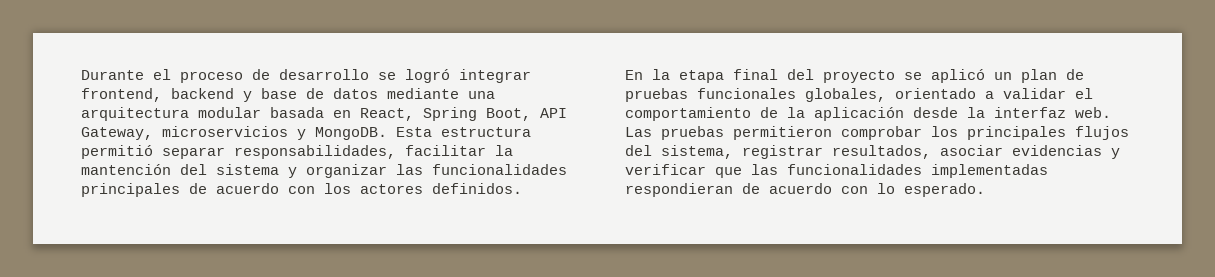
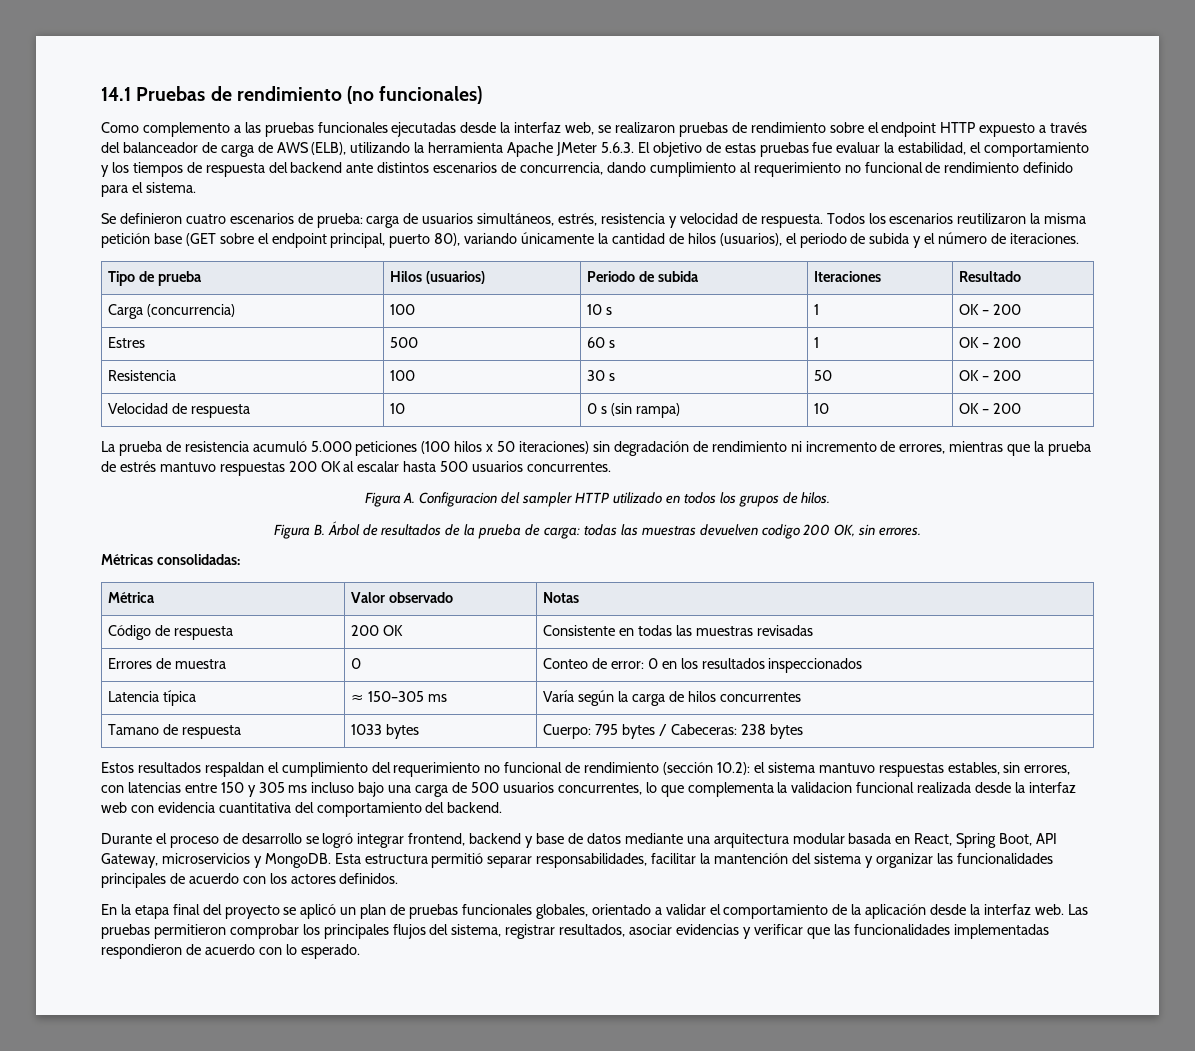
(81, 75) none -> [101,86,483,104] [101,122,1088,137] [101,142,1090,157] [101,162,1074,177] [101,182,196,197] [101,213,1087,228] [101,232,1079,248] [108,271,202,286] [390,271,485,284] [587,271,699,282] [814,271,882,282] [959,271,1022,282] [108,304,235,319] [390,304,416,315] [587,304,612,315] [814,304,820,315] [959,304,1021,315] [108,337,146,348] [390,337,419,348] [587,337,615,348] [814,337,820,348] [959,337,1021,348] [108,370,177,381] [390,370,416,381] [587,370,615,381] [814,370,833,381] [959,370,1021,381] [108,403,250,418] [390,403,406,414] [587,403,680,418] [814,403,830,414] [959,403,1021,414] [101,441,1092,456] [101,461,612,476] [364,492,831,507] [273,521,922,539] [101,554,240,565] [108,592,156,603] [351,592,453,603] [543,592,580,603] [108,625,233,640] [351,625,403,636] [543,625,813,636] [108,658,226,669] [351,658,362,669] [543,658,863,673] [108,690,196,706] [351,691,447,702] [543,690,801,706] [108,724,241,739] [351,724,419,739] [543,724,803,739] [101,762,1071,777] [101,782,1076,797] [101,802,503,817] 14.1 Pruebas de rendimiento (no funcionales) // Como complemento a las pruebas funcionales ejecutadas desde la interfaz web, se realizaron pruebas de rendimiento sobre el endpoint HTTP expuesto a través del balanceador de carga de AWS (ELB), utilizando la herramienta Apache JMeter 5.6.3. El objetivo de estas pruebas fue evaluar la estabilidad, el comportamiento y los tiempos de respuesta del backend ante distintos escenarios de concurrencia, dando cumplimiento al requerimiento no funcional de rendimiento definido para el sistema. // Se definieron cuatro escenarios de prueba: carga de usuarios simultáneos, estrés, resistencia y velocidad de respuesta. Todos los escenarios reutilizaron la misma petición base (GET sobre el endpoint principal, puerto 80), variando únicamente la cantidad de hilos (usuarios), el periodo de subida y el número de iteraciones. // Tipo de prueba | Hilos (usuarios) | Periodo de subida | Iteraciones | Resultado // Carga (concurrencia) | 100 | 10 s | 1 | OK – 200 // Estres | 500 | 60 s | 1 | OK – 200 // Resistencia | 100 | 30 s | 50 | OK – 200 // Velocidad de respuesta | 10 | 0 s (sin rampa) | 10 | OK – 200 // La prueba de resistencia acumuló 5.000 peticiones (100 hilos x 50 iteraciones) sin degradación de rendimiento ni incremento de errores, mientras que la prueba de estrés mantuvo respuestas 200 OK al escalar hasta 500 usuarios concurrentes. // Figura A. Configuracion del sampler HTTP utilizado en todos los grupos de hilos. // Figura B. Árbol de resultados de la prueba de carga: todas las muestras devuelven codigo 200 OK, sin errores. // Métricas consolidadas: // Métrica | Valor observado | Notas // Código de respuesta | 200 OK | Consistente en todas las muestras revisadas // Errores de muestra | 0 | Conteo de error: 0 en los resultados inspeccionados // Latencia típica | ≈ 150–305 ms | Varía según la carga de hilos concurrentes // Tamano de respuesta | 1033 bytes | Cuerpo: 795 bytes / Cabeceras: 238 bytes // Estos resultados respaldan el cumplimiento del requerimiento no funcional de rendimiento (sección 10.2): el sistema mantuvo respuestas estables, sin errores, con latencias entre 150 y 305 ms incluso bajo una carga de 500 usuarios concurrentes, lo que complementa la validacion funcional realizada desde la interfaz web con evidencia cuantitativa del comportamiento del backend. //
[625,183,733,197] respondieran -> [101,944,182,959] respondieron

